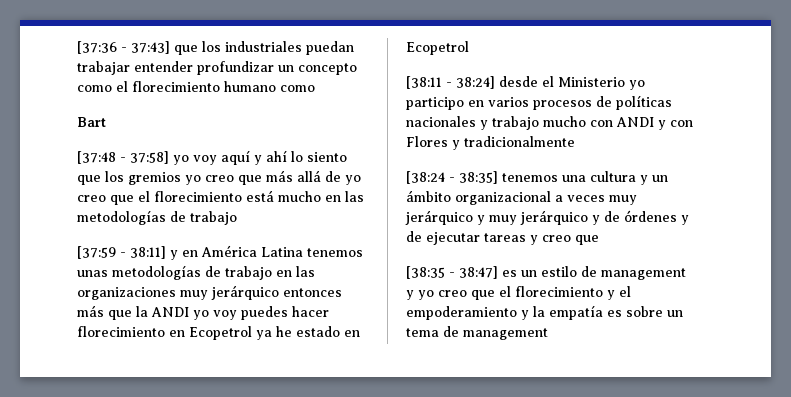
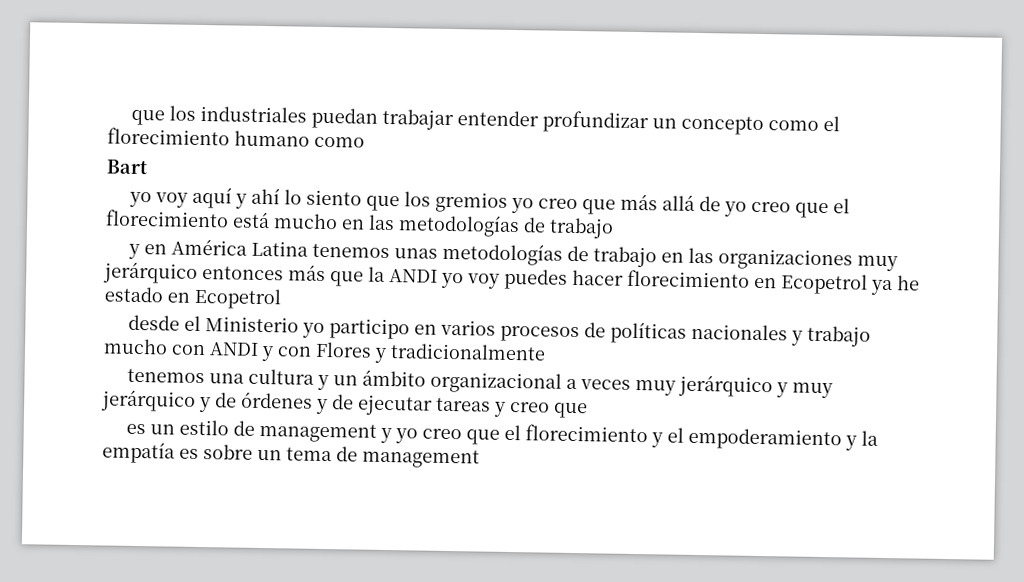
[77,41,170,54] [37:36 - 37:43] -> (131, 117) none
[77,151,169,164] [37:48 - 37:58] -> (148, 167) none
[77,246,166,259] [37:59 - 38:11] -> (614, 228) none
[406,76,495,89] [38:11 - 38:24] -> (281, 298) none
[406,171,498,184] [38:24 - 38:35] -> (546, 352) none
[406,266,498,279] [38:35 - 38:47] -> (588, 410) none

